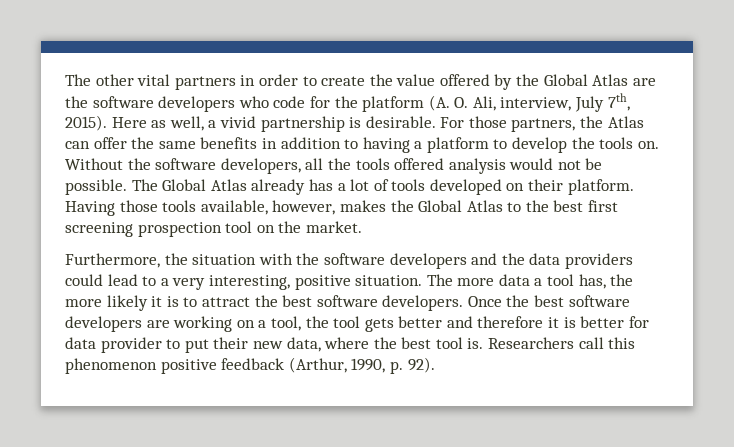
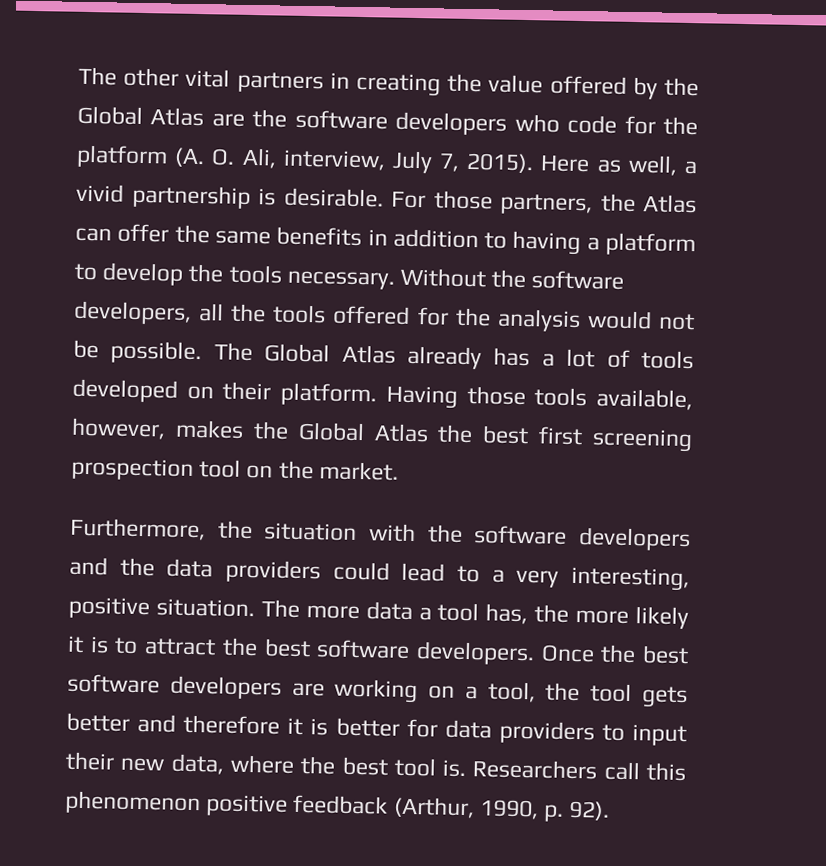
[258,74,366,86] order to create -> [355,72,441,97] creating
[607,93,630,111] 7th, -> [439,153,461,172] 7,
[637,141,659,149] on. -> [286,270,395,290] necessary.
(445, 164) none -> [416,307,491,327] for the
[507,202,522,212] to -> (429, 433) none
[100,337,209,353] provider to put -> [498,720,688,747] providers to input

